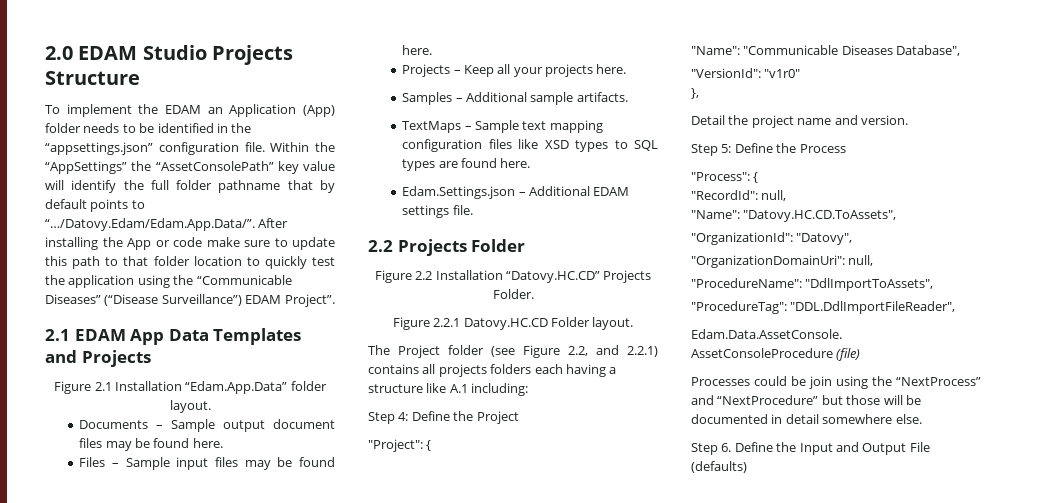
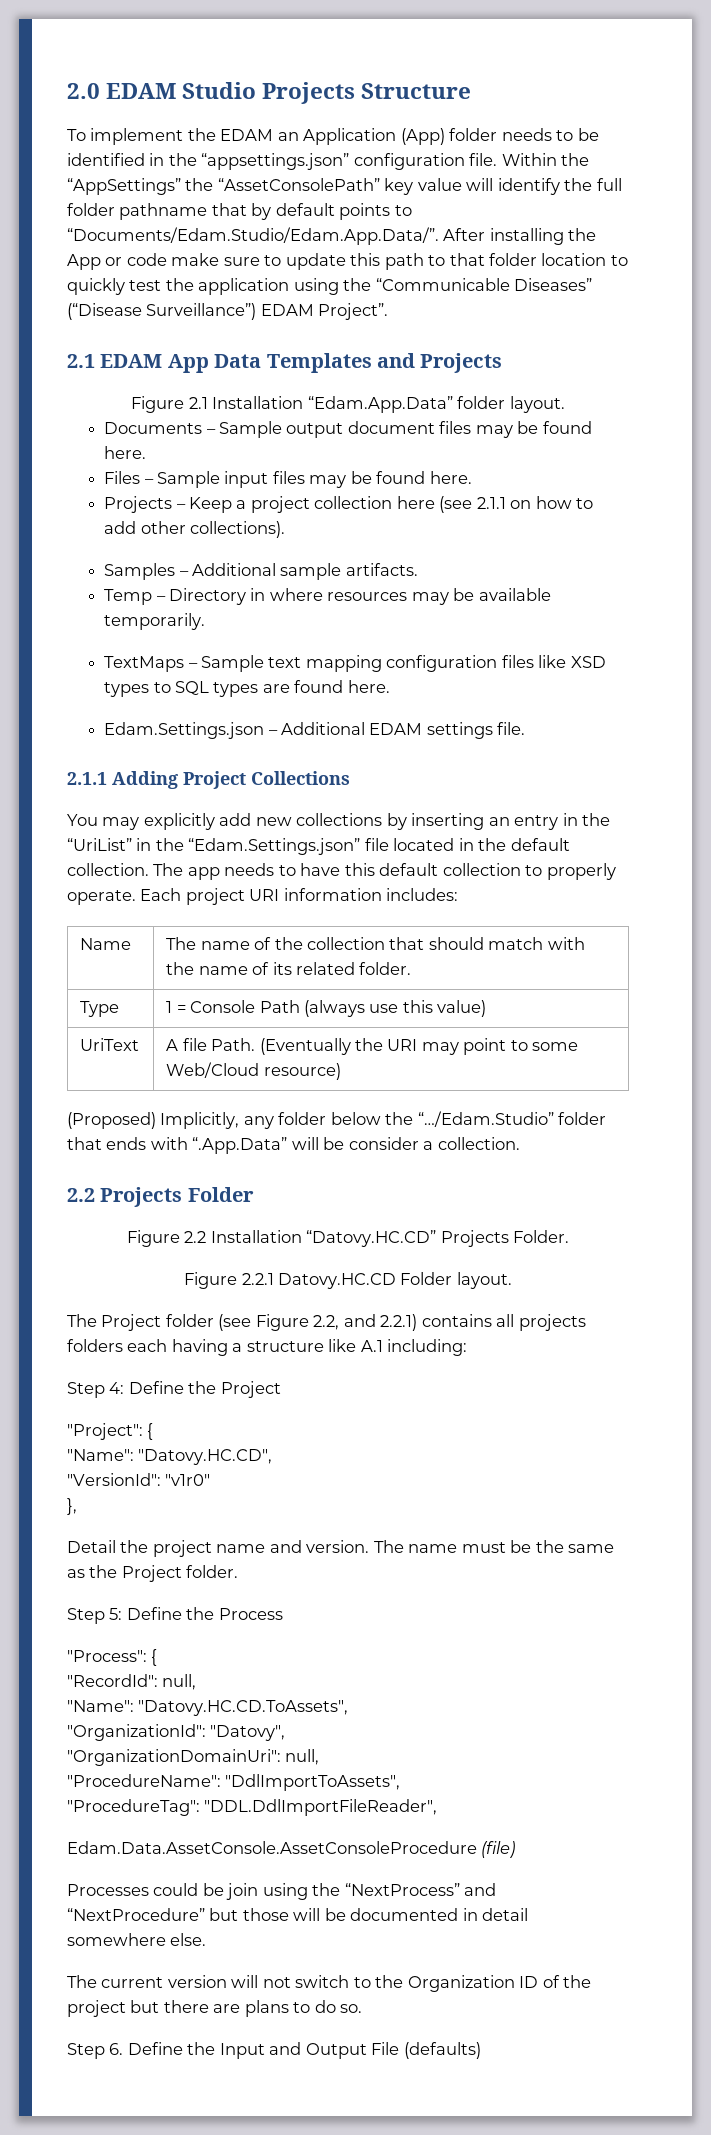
[45,218,255,231] “…/Datovy.Edam/Edam.App.Data/”. -> [67,227,439,245] “Documents/Edam.Studio/Edam.App.Data/”.
[497,64,627,77] all your projects here. -> [236,496,594,513] [104,521,285,538] a project collection here (see 2.1.1 on how to add other collections).
(628, 97) none -> [104,588,551,605] [104,613,206,630] // Temp – Directory in where resources may be available temporarily.
(473, 210) none -> [67,771,350,789] [67,813,611,830] [67,838,570,855] [67,863,616,880] [67,888,459,905] [80,938,132,950] [166,937,585,950] [166,962,412,975] [80,1001,120,1017] [166,1000,487,1017] [80,1038,140,1051] [166,1038,579,1055] [166,1062,341,1080] [67,1111,607,1129] [67,1137,520,1154] // 2.1.1 Adding Project Collections // You may explicitly add new collections by inserting an entry in the “UriList” in the “Edam.Settings.json” file located in the default collection. The app needs to have this default collection to properly operate. Each project URI information includes: // Name | The name of the collection that should match with the name of its related folder. // Type | 1 = Console Path (always use this value) // UriText | A file Path. (Eventually the URI may point to some Web/Cloud resource) // (Proposed) Implicitly, any folder below the “…/Edam.Studio” folder that ends with “.App.Data” will be consider a collection.
[743,45,961,56] "Communicable Diseases Database", -> [138,1449,273,1465] "Datovy.HC.CD",
(908, 120) none -> [373,1540,615,1553] [67,1565,239,1582] The name must be the same as the Project folder.
(922, 419) none -> [67,1975,592,1992] [67,2000,363,2017] // The current version will not switch to the Organization ID of the project but there are plans to do so.

